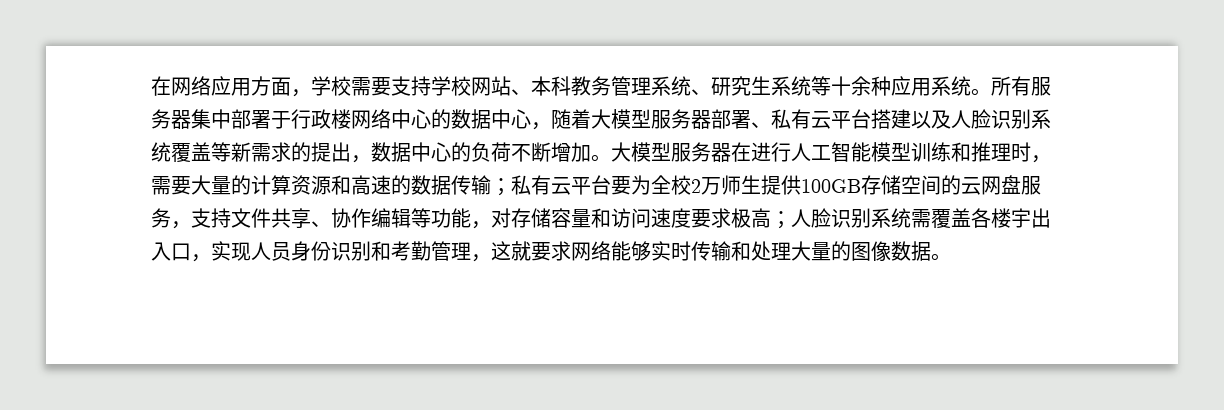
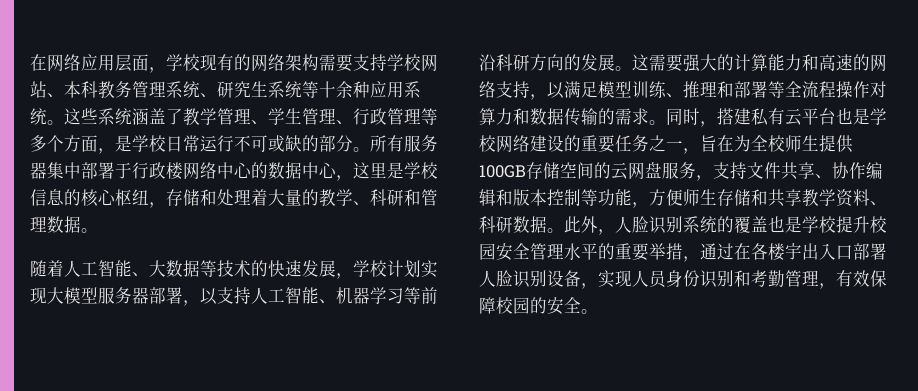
[251,76,271,96] 方 -> [115,54,132,72] 层
(351, 86) none -> [200,54,319,72] 现有的网络架构
(991, 92) none -> [64,108,438,126] [30,135,370,154] 这些系统涵盖了教学管理、学生管理、行政管理等多个方面，是学校日常运行不可或缺的部分。
[551,109,1051,129] [151,142,1051,163] [151,175,721,196] 随着大模型服务器部署、私有云平台搭建以及人脸识别系统覆盖等新需求的提出，数据中心的负荷不断增加。大模型服务器在进行人工智能模型训练和推理时，需要大量的计算资源和高速的数据传输；私有云平台要为全校2万 -> [353,162,438,179] [30,189,438,208] [30,216,98,233] [30,260,438,279] [30,287,438,306] [479,54,887,72] [479,81,887,100] [479,108,887,127] [479,135,785,154] 这里是学校信息的核心枢纽，存储和处理着大量的教学、科研和管理数据。 // 随着人工智能、大数据等技术的快速发展，学校计划实现大模型服务器部署，以支持人工智能、机器学习等前沿科研方向的发展。这需要强大的计算能力和高速的网络支持，以满足模型训练、推理和部署等全流程操作对算力和数据传输的需求。同时，搭建私有云平台也是学校网络建设的重要任务之一，旨在为全校
[411,208,1051,229] [151,242,191,261] 等功能，对存储容量和访问速度要求极高；人脸识别系统需覆盖各楼宇出入口 -> [496,189,887,208] [479,216,887,235] [479,243,887,262] [479,270,581,288] 和版本控制等功能，方便师生存储和共享教学资料、科研数据。此外，人脸识别系统的覆盖也是学校提升校园安全管理水平的重要举措，通过在各楼宇出入口部署人脸识别设备
[491,241,931,261] 这就要求网络能够实时传输和处理大量的图像数据 -> [836,270,887,287] [479,297,581,315] 有效保障校园的安全

